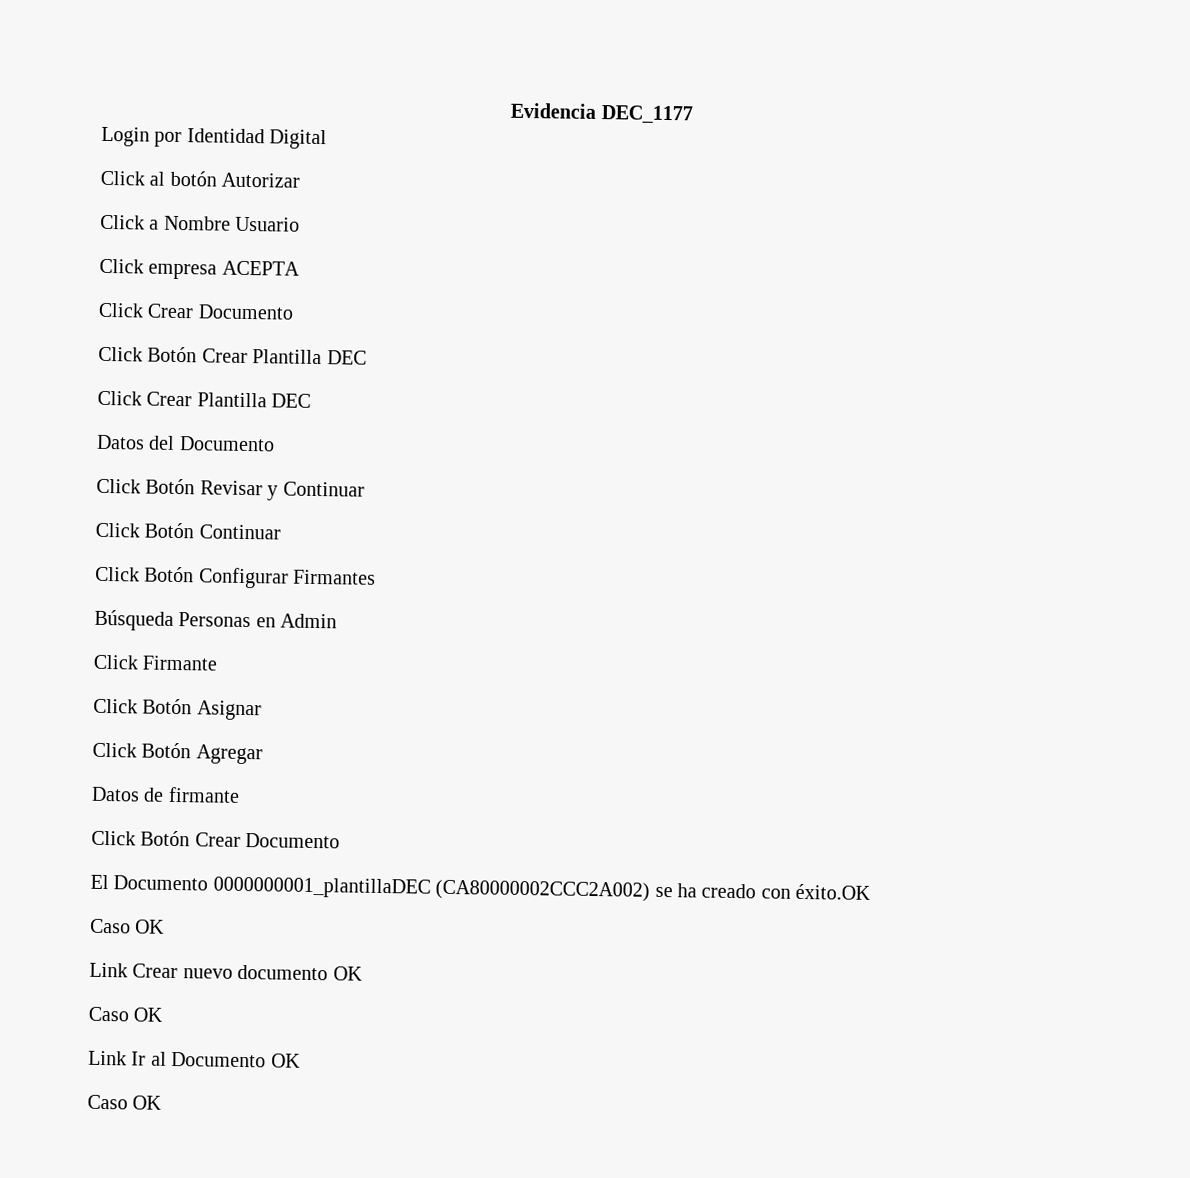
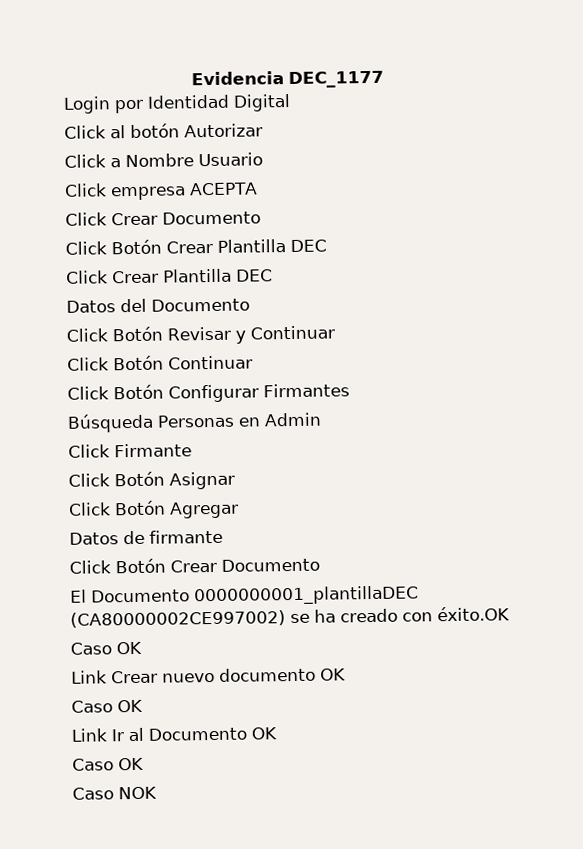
[435,879,651,902] (CA80000002CCC2A002) -> [70,610,286,628] (CA80000002CE997002)
(163, 1102) none -> [72,786,157,800] // Caso NOK

